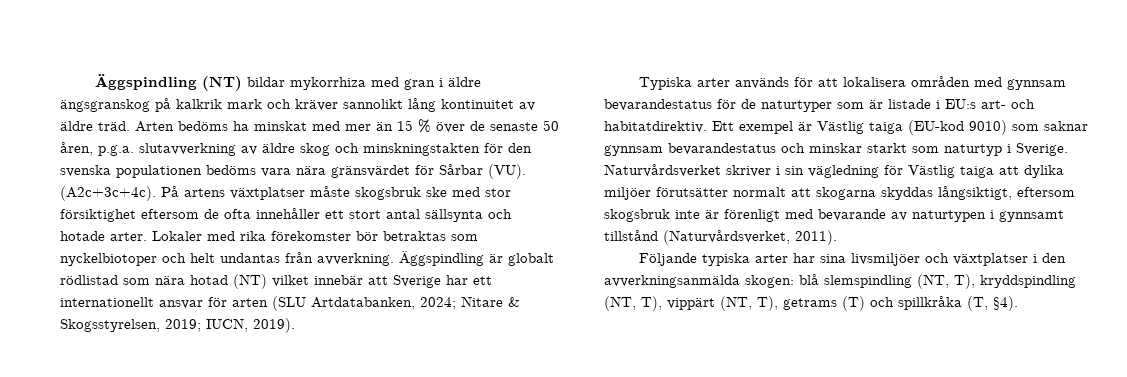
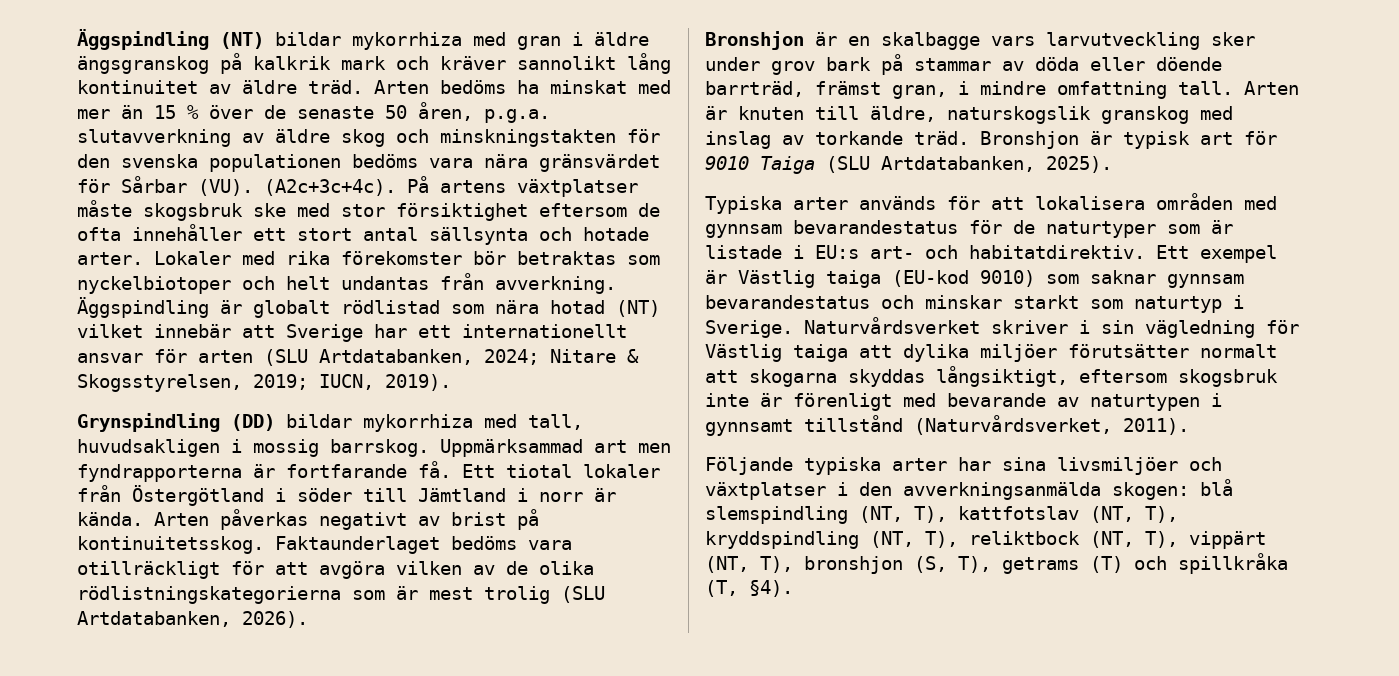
(295, 325) none -> [77,413,583,432] [77,439,671,457] [77,461,660,482] [77,485,616,506] [77,509,539,530] [77,536,572,554] [77,561,594,579] [77,586,605,604] [77,611,308,628] [705,31,1255,50] [705,54,1222,75] [705,81,1299,99] [705,106,1233,124] [705,131,1277,149] [705,156,1112,174] // Grynspindling (DD) bildar mykorrhiza med tall, huvudsakligen i mossig barrskog. Uppmärksammad art men fyndrapporterna är fortfarande få. Ett tiotal lokaler från Östergötland i söder till Jämtland i norr är kända. Arten påverkas negativt av brist på kontinuitetsskog. Faktaunderlaget bedöms vara otillräckligt för att avgöra vilken av de olika rödlistningskategorierna som är mest trolig (SLU Artdatabanken, 2026). // Bronshjon är en skalbagge vars larvutveckling sker under grov bark på stammar av döda eller döende barrträd, främst gran, i mindre omfattning tall. Arten är knuten till äldre, naturskogslik granskog med inslag av torkande träd. Bronshjon är typisk art för 9010 Taiga (SLU Artdatabanken, 2025).
[980,275,1076,288] [604,296,752,311] kryddspindling (NT, T), vippärt (NT, -> [958,506,1178,523] [705,531,1266,549] [705,556,947,574] kattfotslav (NT, T), kryddspindling (NT, T), reliktbock (NT, T), vippärt (NT, T), bronshjon (S,

